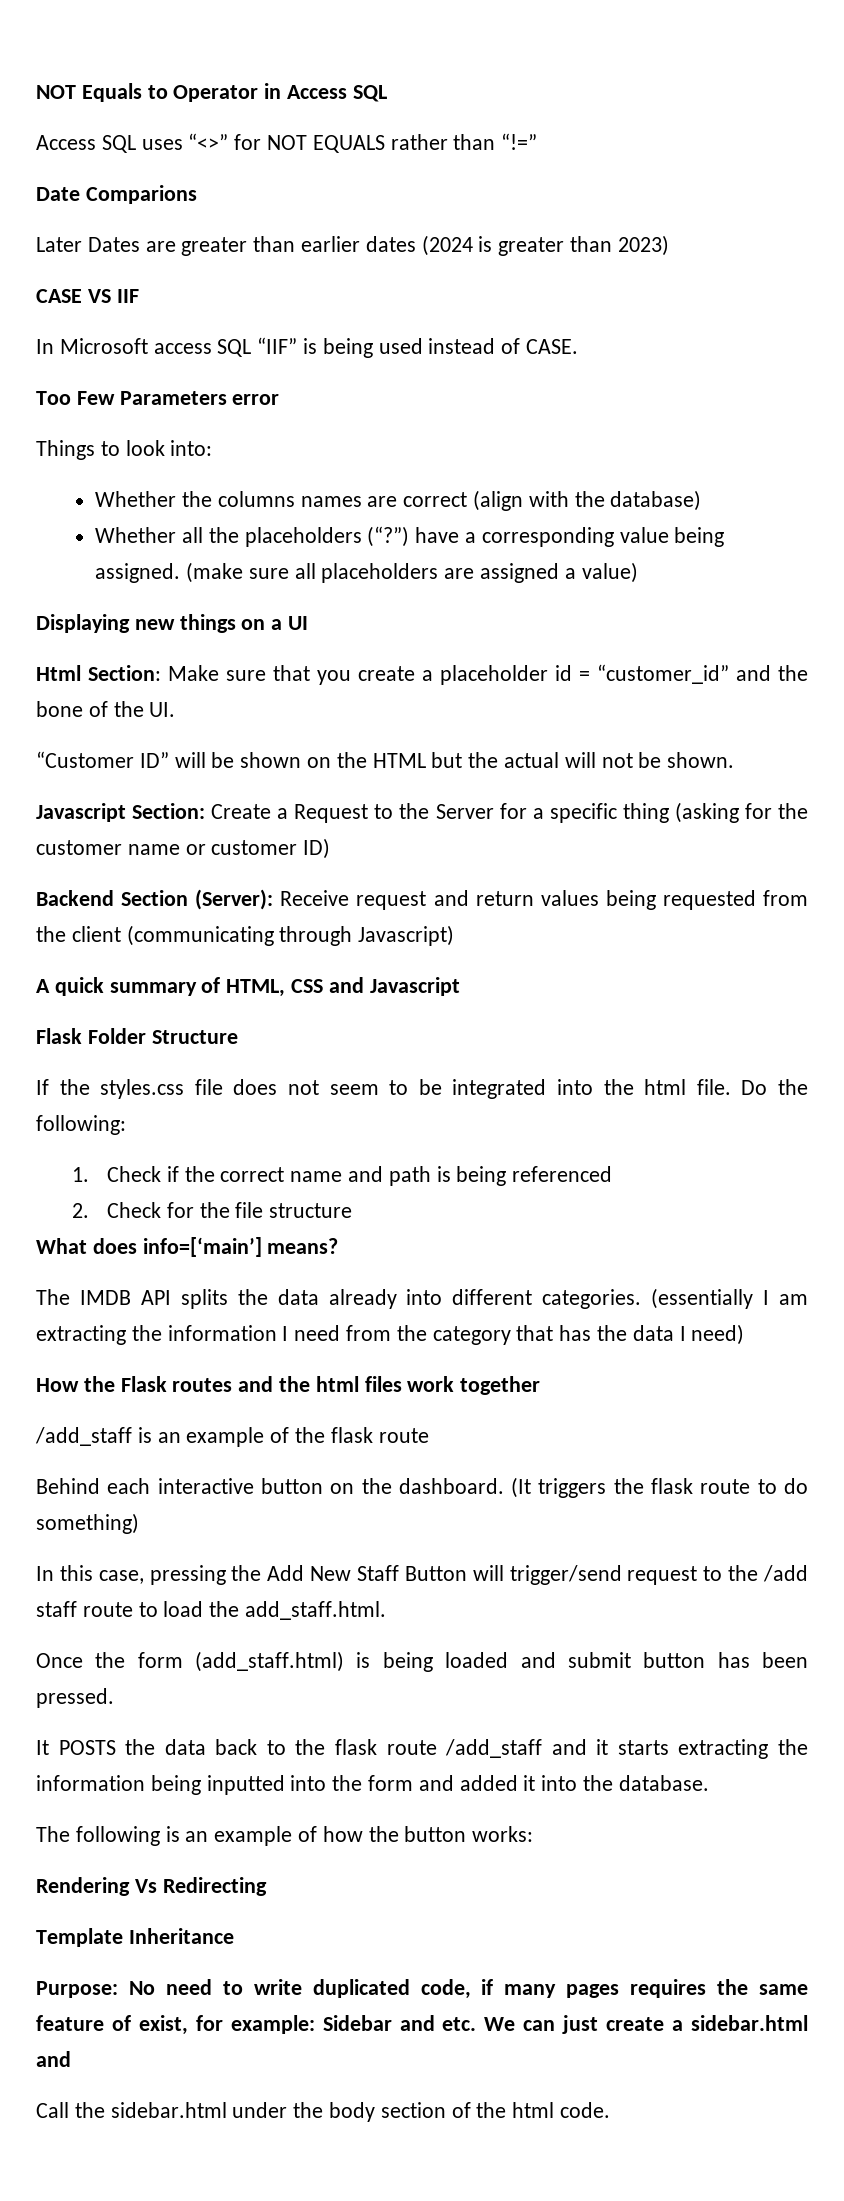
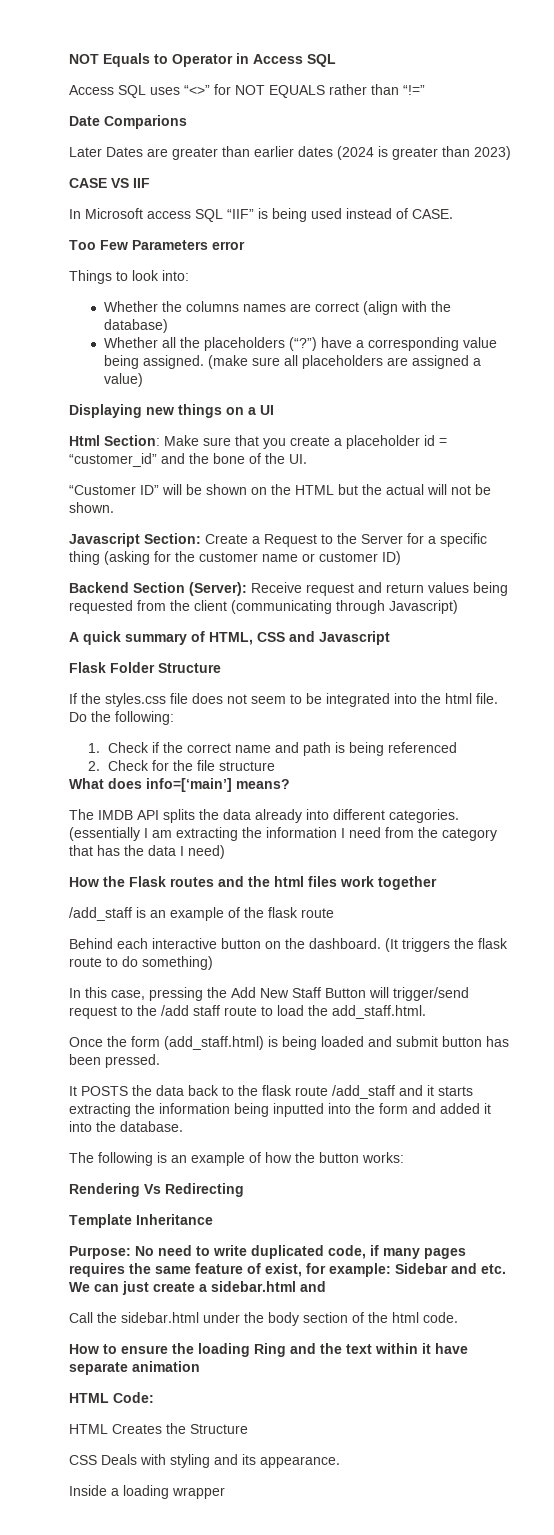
(611, 2110) none -> [69,1343,468,1357] [69,1361,200,1375] [69,1392,154,1403] [69,1423,248,1434] [69,1454,340,1468] [69,1485,225,1499] // How to ensure the loading Ring and the text within it have separate animation // HTML Code: // HTML Creates the Structure // CSS Deals with styling and its appearance. // Inside a loading wrapper

